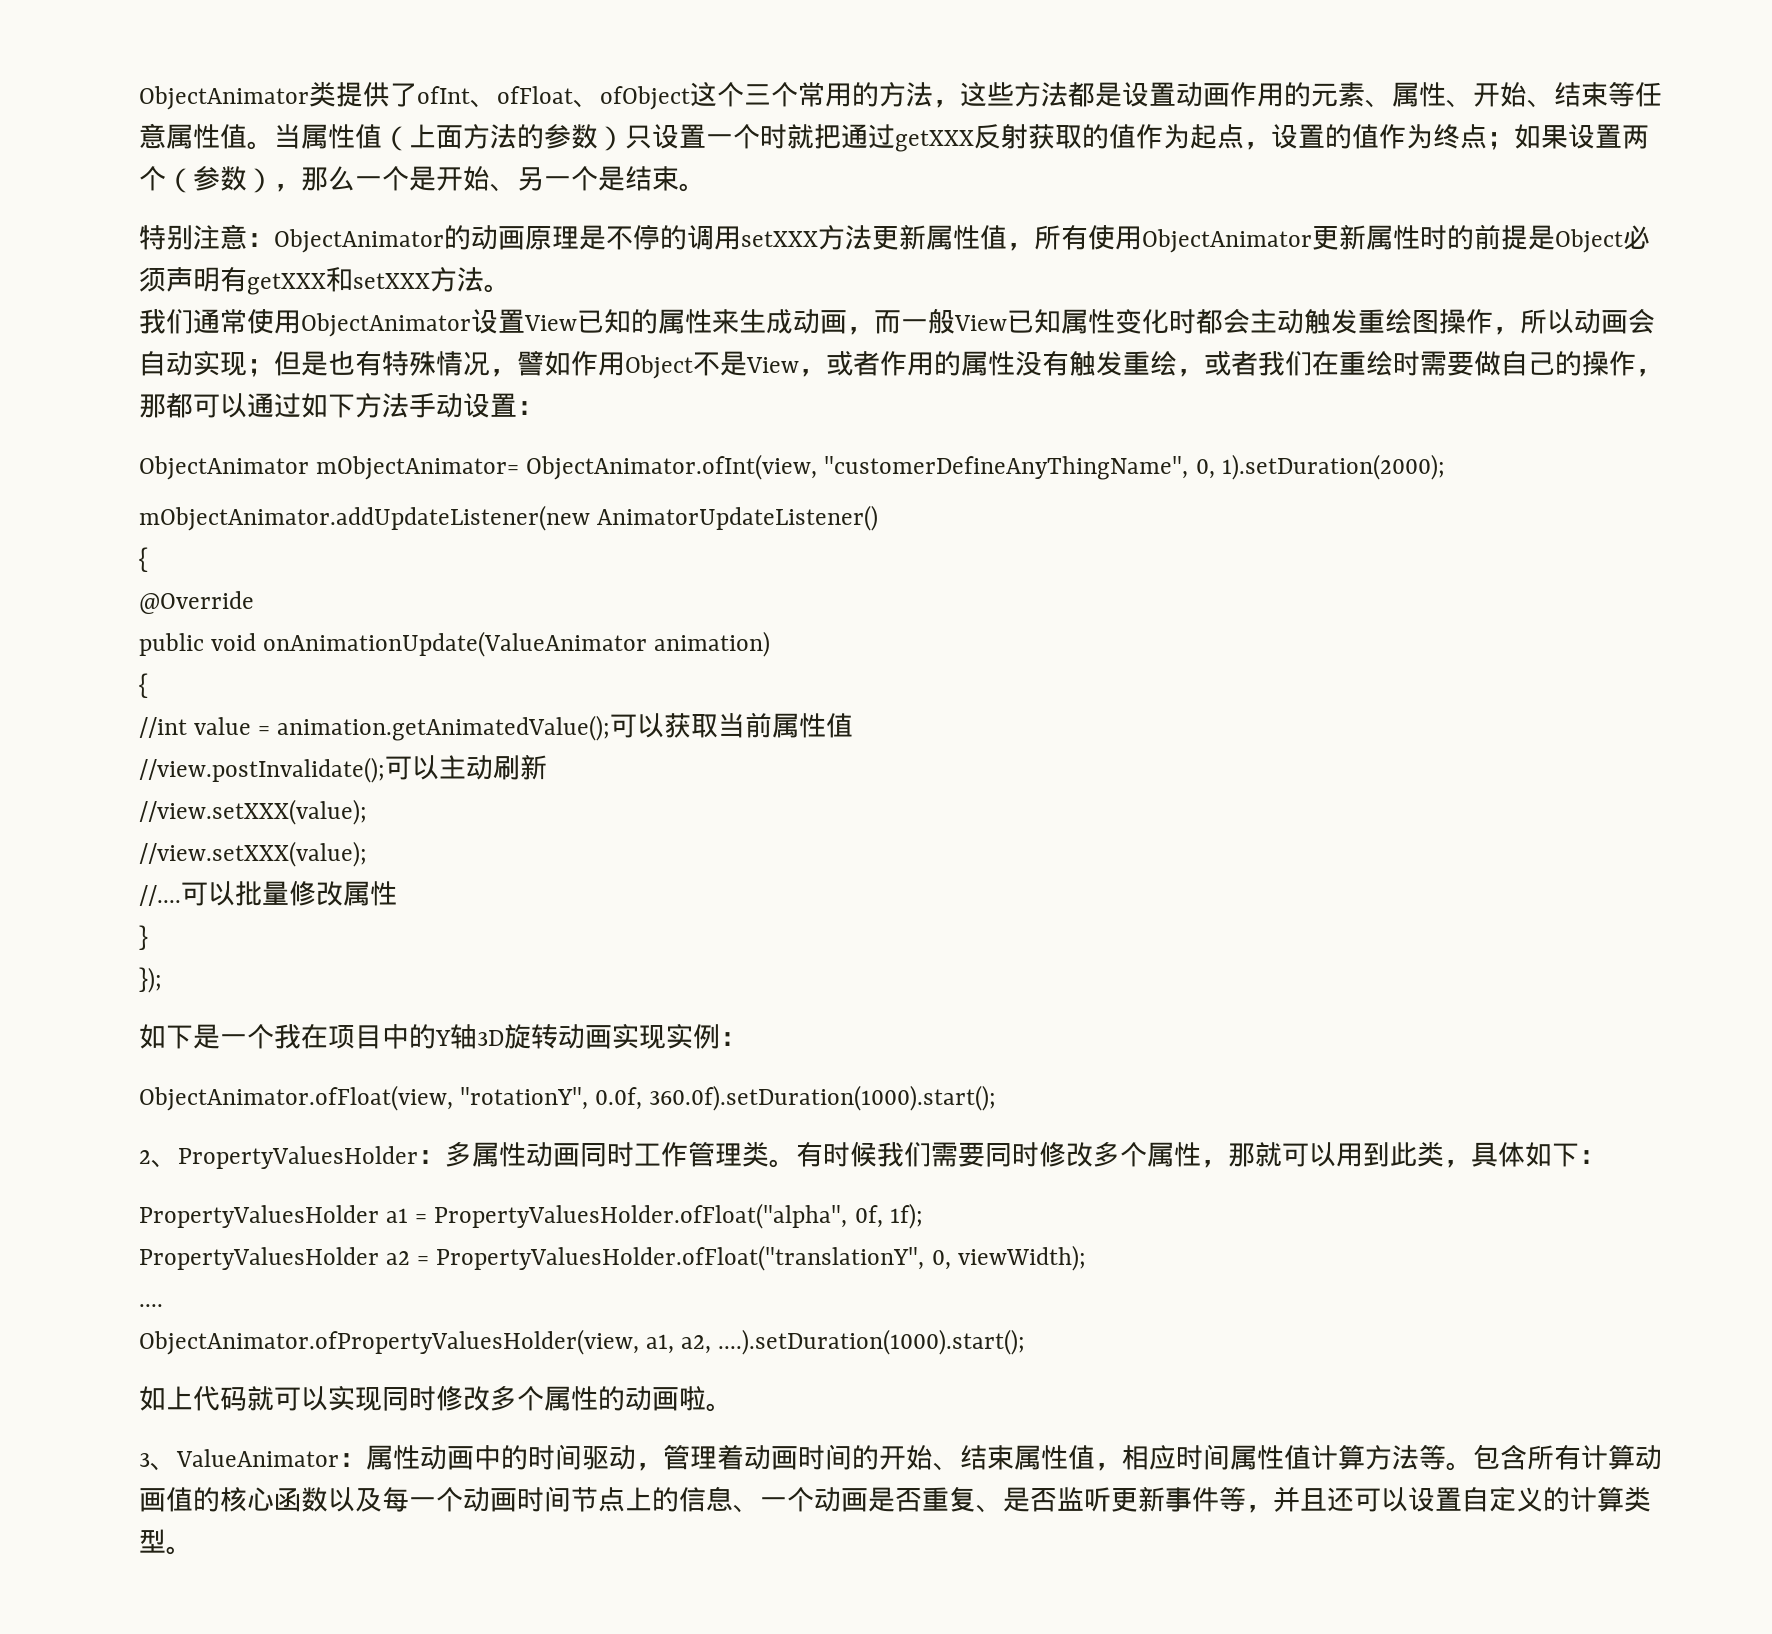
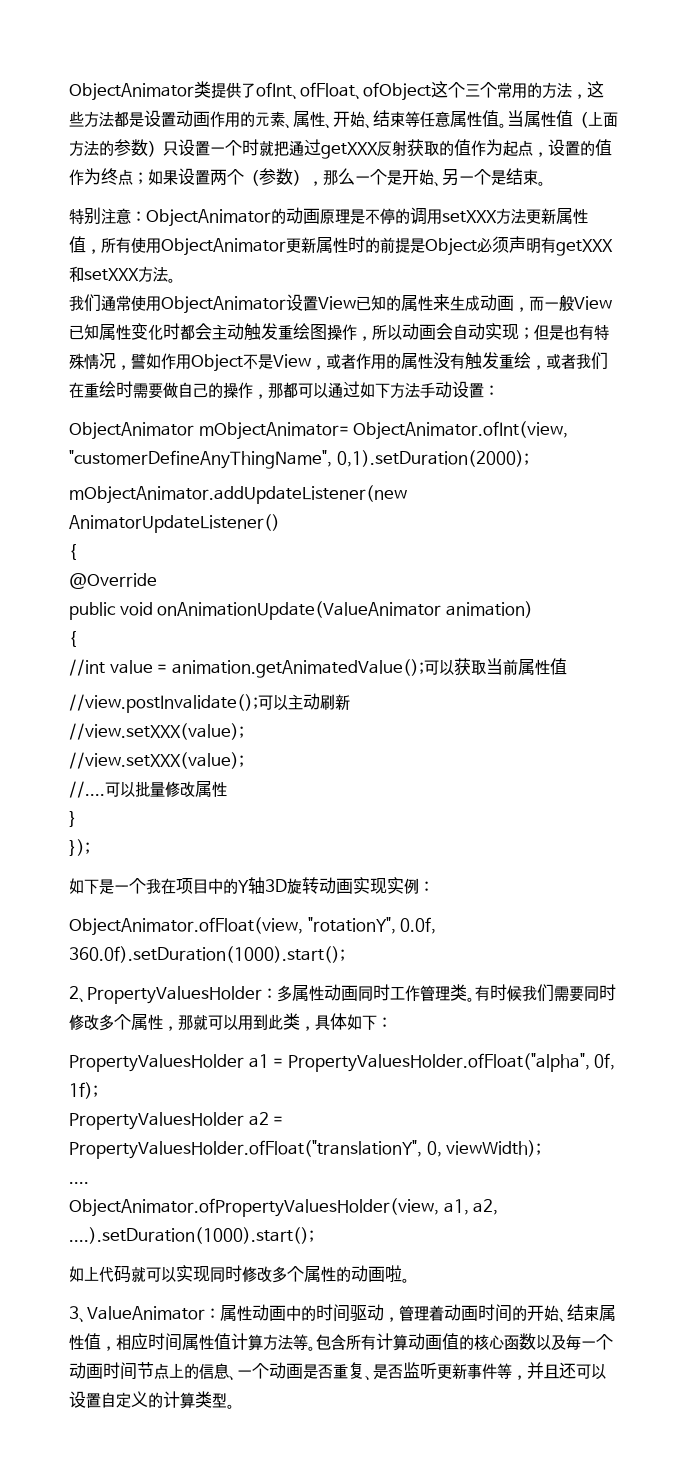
[1195,454,1445,480] 0, 1).setDuration(2000); -> [336,450,529,467] 0,1).setDuration(2000);

